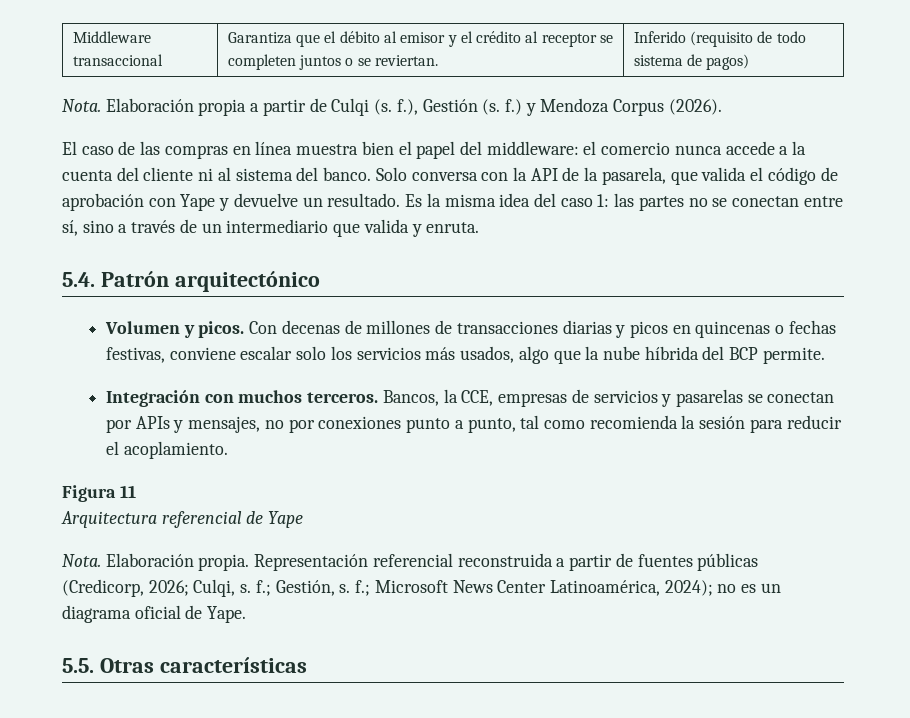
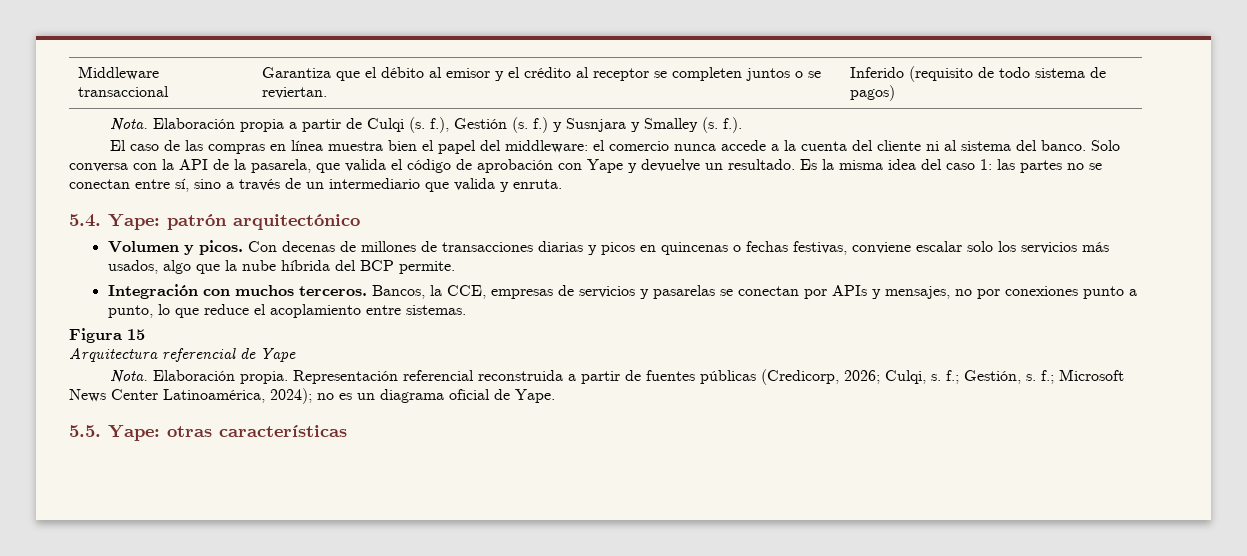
[540,98,722,116] Mendoza Corpus (2026). -> [565,117,742,133] Susnjara y Smalley (s. f.).
[100,271,169,287] Patrón -> [108,214,227,230] Yape: patrón
[520,415,842,433] [106,441,228,459] tal como recomienda la sesión para reducir el acoplamiento. -> [157,304,466,318] lo que reduce el acoplamiento entre sistemas.
[119,485,136,498] 11 -> [127,329,145,340] 15
[99,658,154,673] Otras -> [108,425,212,441] Yape: otras

